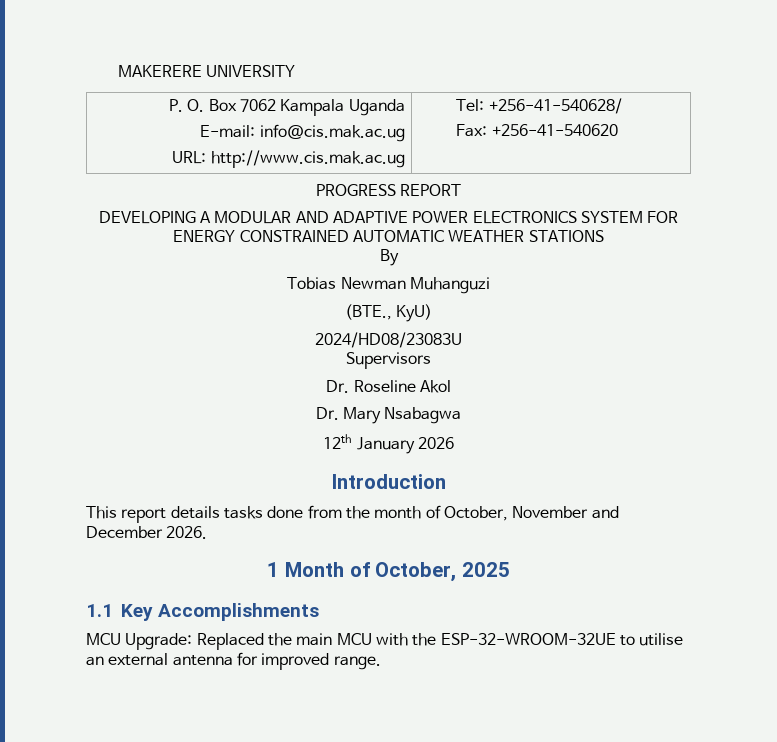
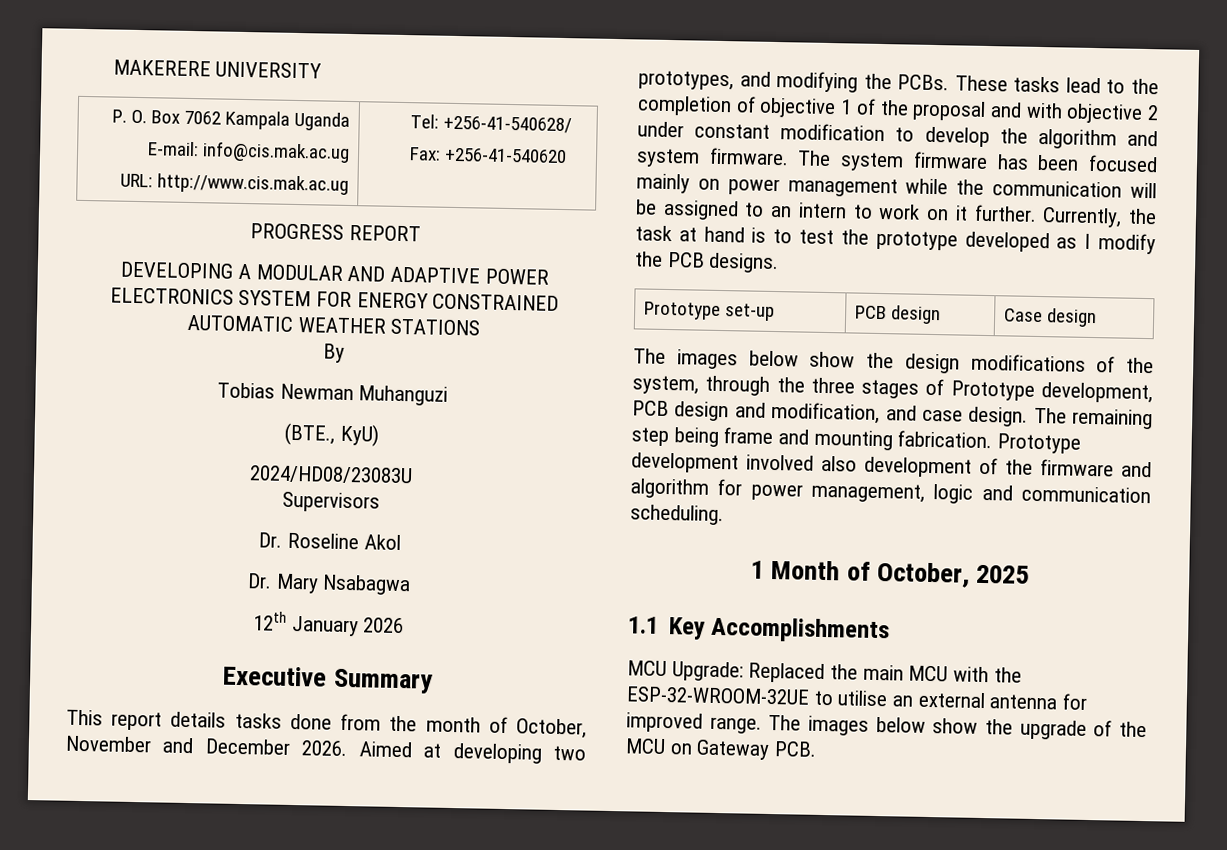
[331,474,446,489] Introduction -> [222,665,433,694] Executive Summary
(208, 532) none -> [358,741,586,764] [638,70,1159,95] [637,95,1159,124] [637,121,1158,150] [636,147,1158,173] [636,173,1157,199] [635,199,1157,228] [635,225,1156,255] [634,251,780,274] [643,301,775,322] [854,305,941,325] [1003,308,1097,328] [633,348,1154,374] [632,375,1153,404] [632,400,1153,430] [631,427,1082,454] [631,452,1152,478] [630,478,1151,504] [630,504,724,526] Aimed at developing two prototypes, and modifying the PCBs. These tasks lead to the completion of objective 1 of the proposal and with objective 2 under constant modification to develop the algorithm and system firmware. The system firmware has been focused mainly on power management while the communication will be assigned to an intern to work on it further. Currently, the task at hand is to test the prototype developed as I modify the PCB designs. // Prototype set-up | PCB design | Case design // The images below show the design modifications of the system, through the three stages of Prototype development, PCB design and modification, and case design. The remaining step being frame and mounting fabrication. Prototype development involved also development of the firmware and algorithm for power management, logic and communication scheduling.
(381, 663) none -> [768,714,1147,740] [625,738,818,761] The images below show the upgrade of the MCU on Gateway PCB.

